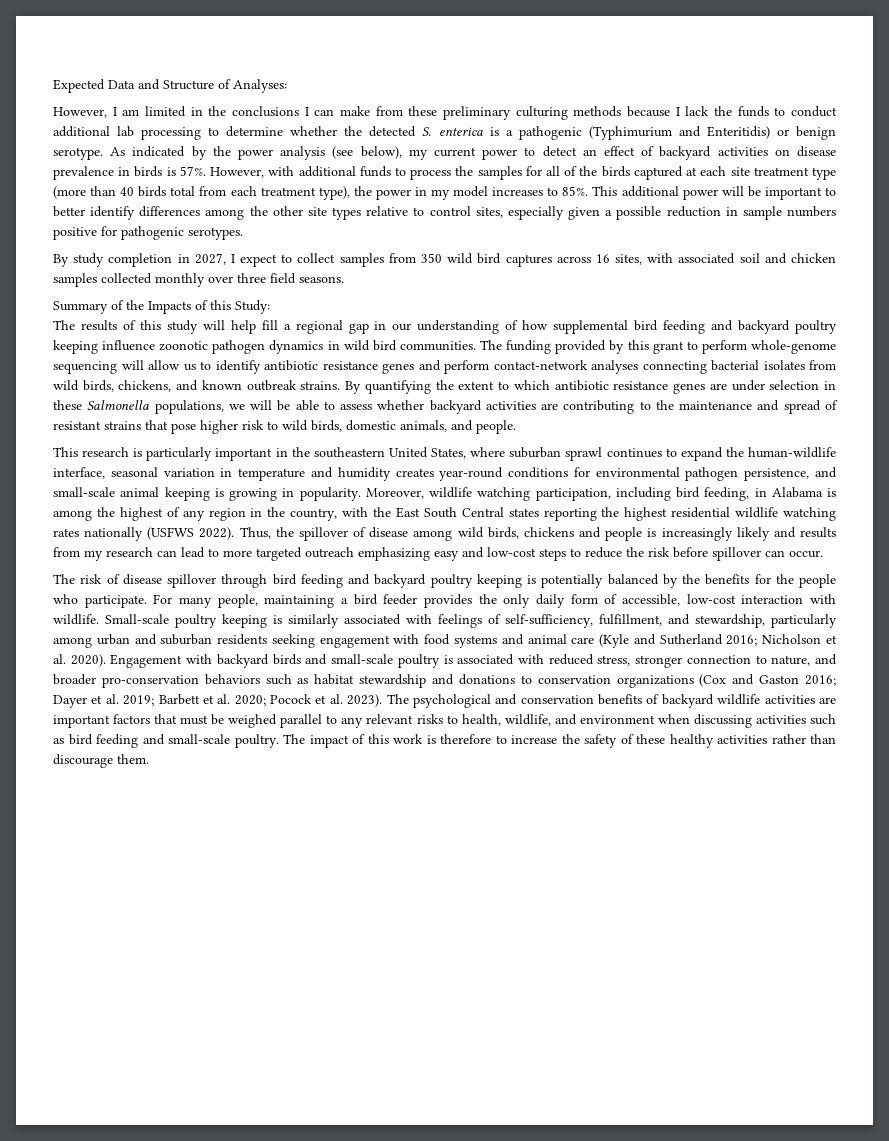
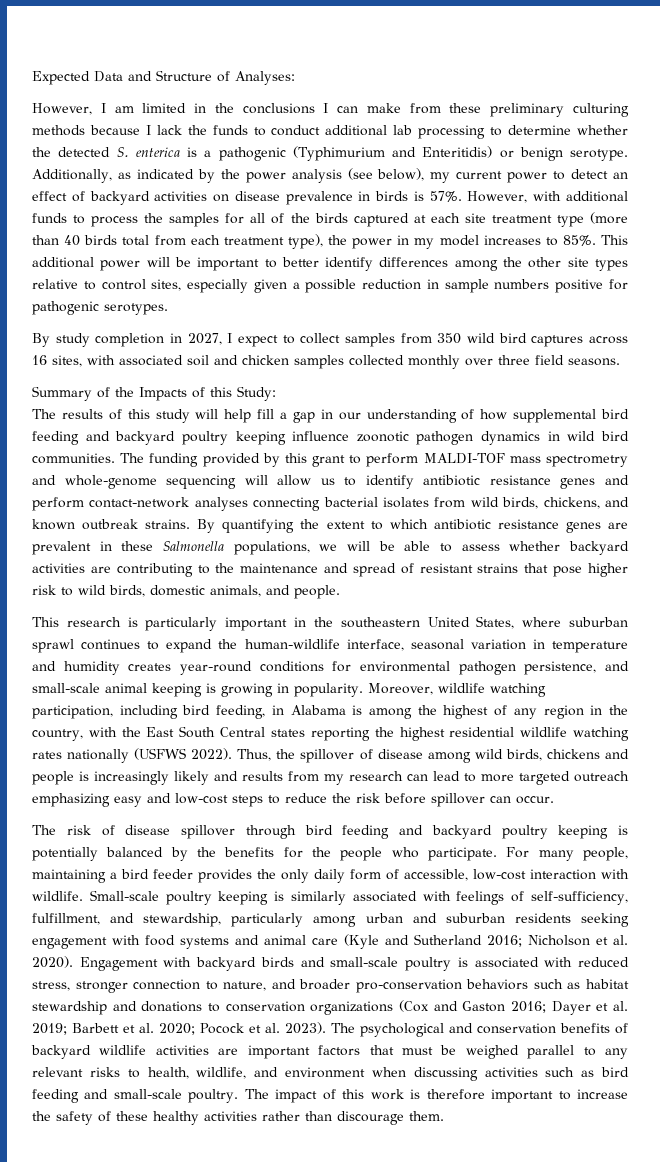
[110,147,126,156] As -> [32,169,131,183] Additionally, as
[295,320,343,334] regional -> (287, 415) none
(747, 347) none -> [423,453,628,467] [32,475,56,485] MALDI-TOF mass spectrometry and
[731,380,820,391] under selection -> [32,541,91,555] prevalent
(491, 739) none -> [491,1089,554,1103] important

